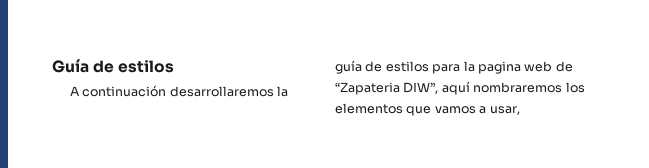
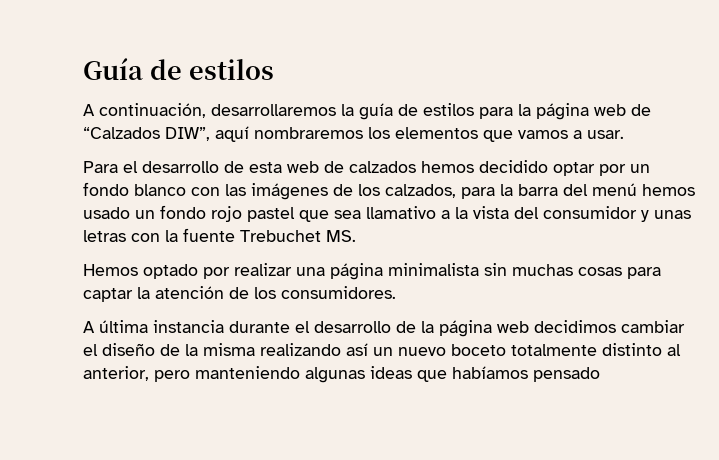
[82,85,167,97] continuación -> [99,103,206,118] continuación,
[477,61,573,74] [335,82,400,95] pagina web de “Zapateria -> [536,103,651,120] [83,127,160,139] página web de “Calzados
[489,106,520,115] usar, -> [587,130,624,139] [83,160,650,176] [83,182,695,200] [83,205,691,222] [83,228,356,242] [83,263,661,280] [83,286,396,302] [83,320,685,337] [83,343,681,356] [83,366,600,383] usar. // Para el desarrollo de esta web de calzados hemos decidido optar por un fondo blanco con las imágenes de los calzados, para la barra del menú hemos usado un fondo rojo pastel que sea llamativo a la vista del consumidor y unas letras con la fuente Trebuchet MS. // Hemos optado por realizar una página minimalista sin muchas cosas para captar la atención de los consumidores. // A última instancia durante el desarrollo de la página web decidimos cambiar el diseño de la misma realizando así un nuevo boceto totalmente distinto al anterior, pero manteniendo algunas ideas que habíamos pensado

